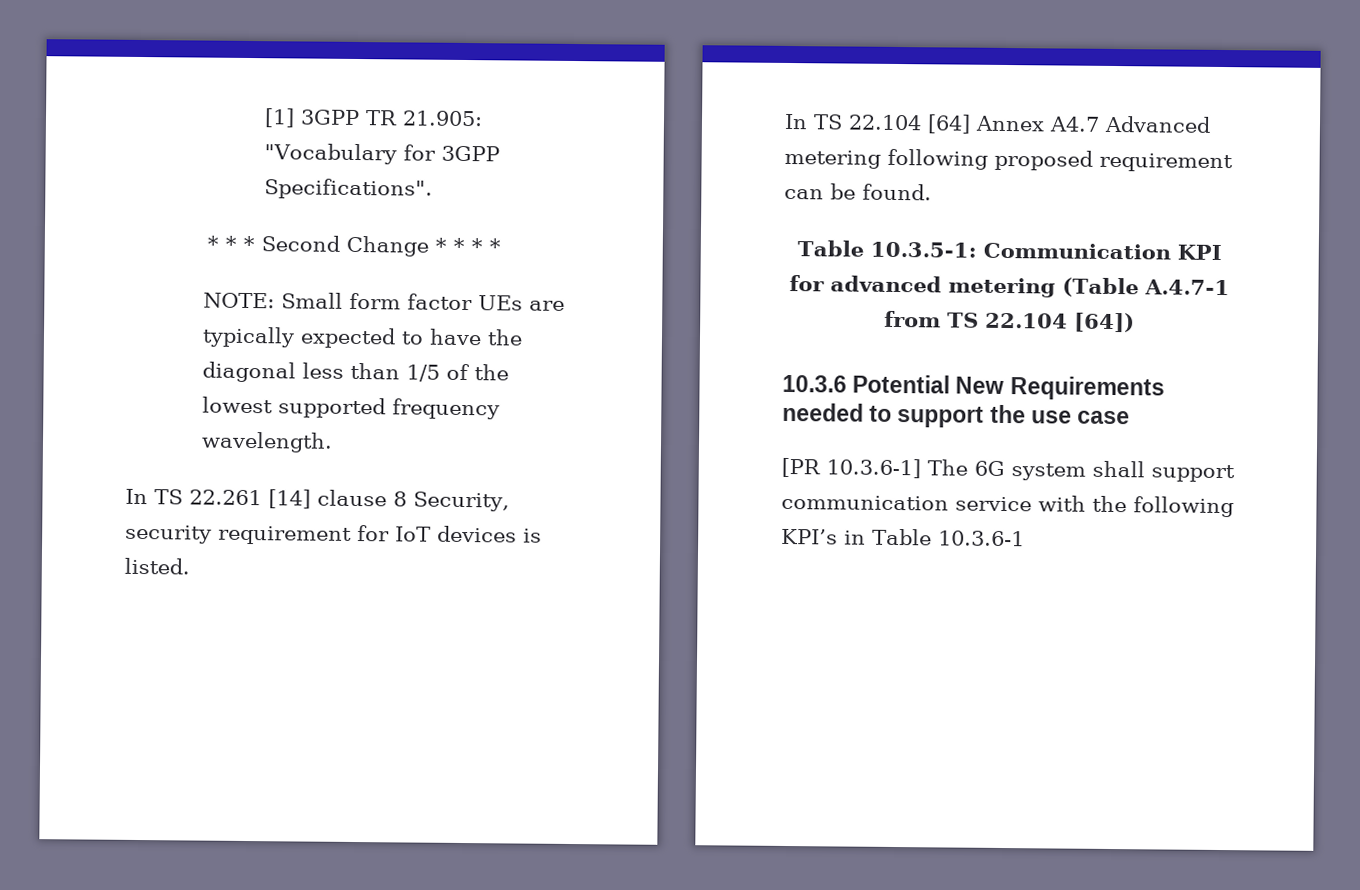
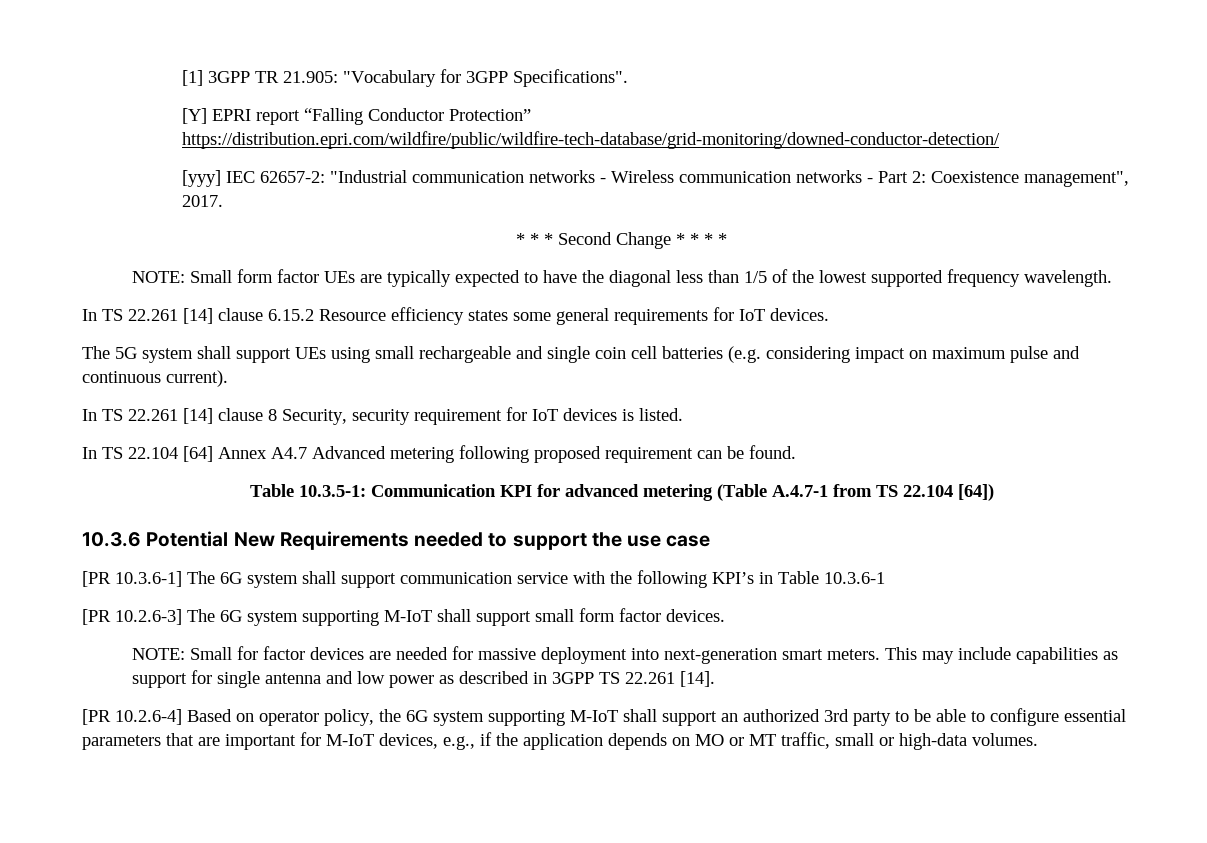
(433, 189) none -> [181,108,531,125] [181,131,1000,149] [181,170,1129,187] [181,195,223,207] // [Y] EPRI report “Falling Conductor Protection” https://distribution.epri.com/wildfire/public/wildfire-tech-database/grid-monitoring/downed-conductor-detection/ // [yyy] IEC 62657-2: "Industrial communication networks - Wireless communication networks - Part 2: Coexistence management", 2017.
(334, 442) none -> [82,307,829,325] [82,346,1080,363] [82,370,228,387] // In TS 22.261 [14] clause 6.15.2 Resource efficiency states some general requirements for IoT devices. // The 5G system shall support UEs using small rechargeable and single coin cell batteries (e.g. considering impact on maximum pulse and continuous current).
(1025, 538) none -> [82,608,725,626] [131,646,1118,664] [131,670,715,688] [82,708,1126,726] [82,732,1038,750] // [PR 10.2.6-3] The 6G system supporting M-IoT shall support small form factor devices. // NOTE: Small for factor devices are needed for massive deployment into next-generation smart meters. This may include capabilities as support for single antenna and low power as described in 3GPP TS 22.261 [14]. // [PR 10.2.6-4] Based on operator policy, the 6G system supporting M-IoT shall support an authorized 3rd party to be able to configure essential parameters that are important for M-IoT devices, e.g., if the application depends on MO or MT traffic, small or high-data volumes.

